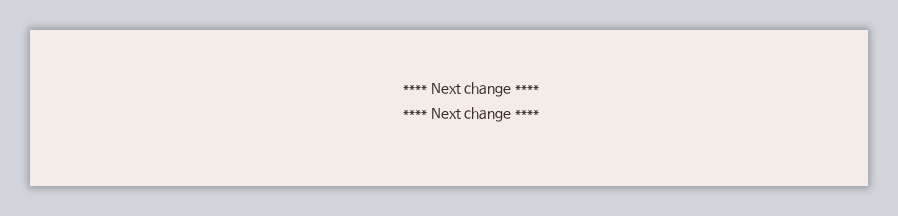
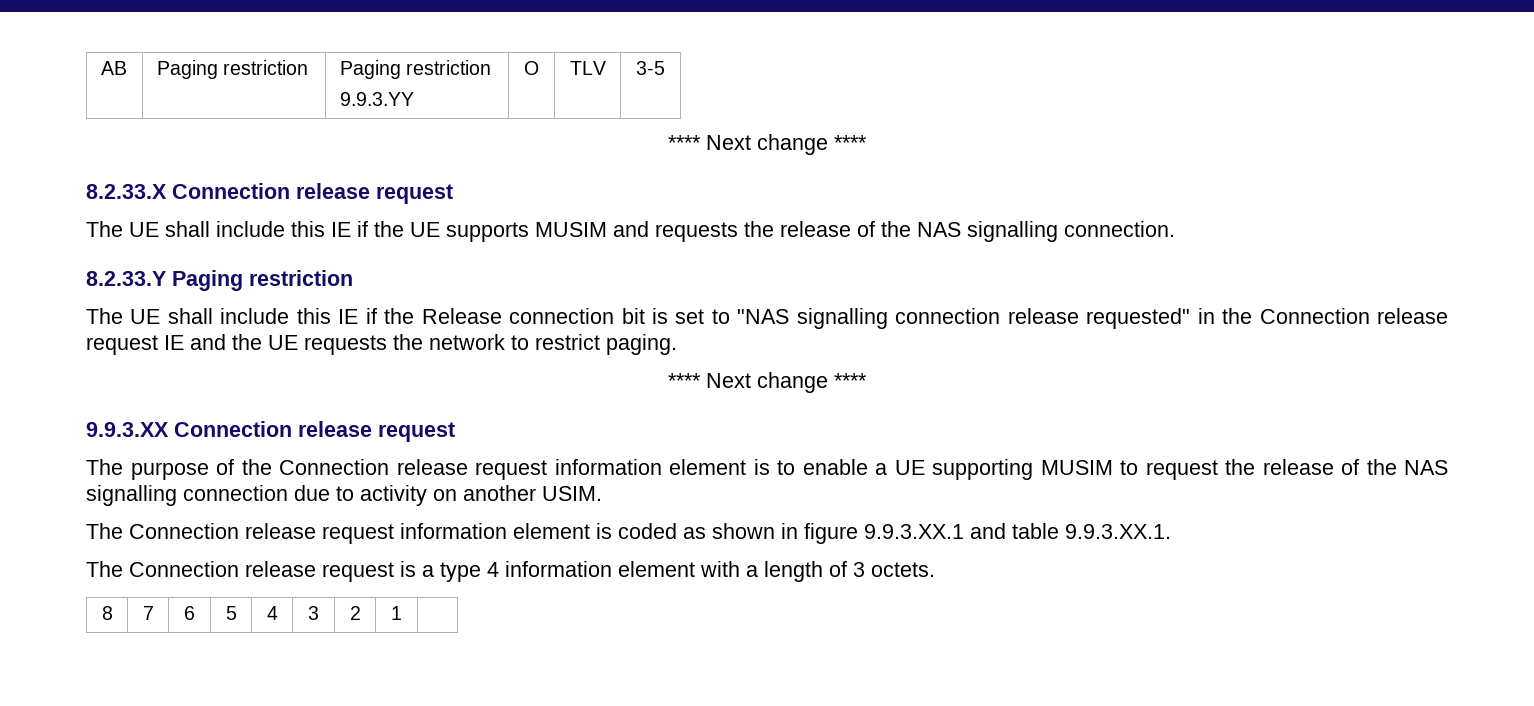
[402,82,540,97] [402,107,540,122] **** Next change **** // **** Next change **** -> [100,61,127,75] [156,60,308,79] [339,60,491,79] [339,92,414,106] [524,61,539,75] [569,61,606,75] [636,61,665,75] [668,134,867,155] [86,183,453,204] [86,221,1175,242] [86,270,353,291] [86,308,1449,329] [86,334,677,355] [668,372,867,393] [86,421,455,442] [86,459,1448,480] [86,485,602,506] [86,523,1171,544] [86,561,935,582] [101,606,113,620] [142,606,154,620] [184,606,195,620] [225,606,237,620] [266,606,278,620] [308,606,319,620] [349,606,361,620] [391,606,402,620] AB | Paging restriction | Paging restriction // 9.9.3.YY | O | TLV | 3-5 // **** Next change **** // 8.2.33.X Connection release request // The UE shall include this IE if the UE supports MUSIM and requests the release of the NAS signalling connection. // 8.2.33.Y Paging restriction // The UE shall include this IE if the Release connection bit is set to "NAS signalling connection release requested" in the Connection release request IE and the UE requests the network to restrict paging. // **** Next change **** // 9.9.3.XX Connection release request // The purpose of the Connection release request information element is to enable a UE supporting MUSIM to request the release of the NAS signalling connection due to activity on another USIM. // The Connection release request information element is coded as shown in figure 9.9.3.XX.1 and table 9.9.3.XX.1. // The Connection release request is a type 4 information element with a length of 3 octets. // 8 | 7 | 6 | 5 | 4 | 3 | 2 | 1 |

